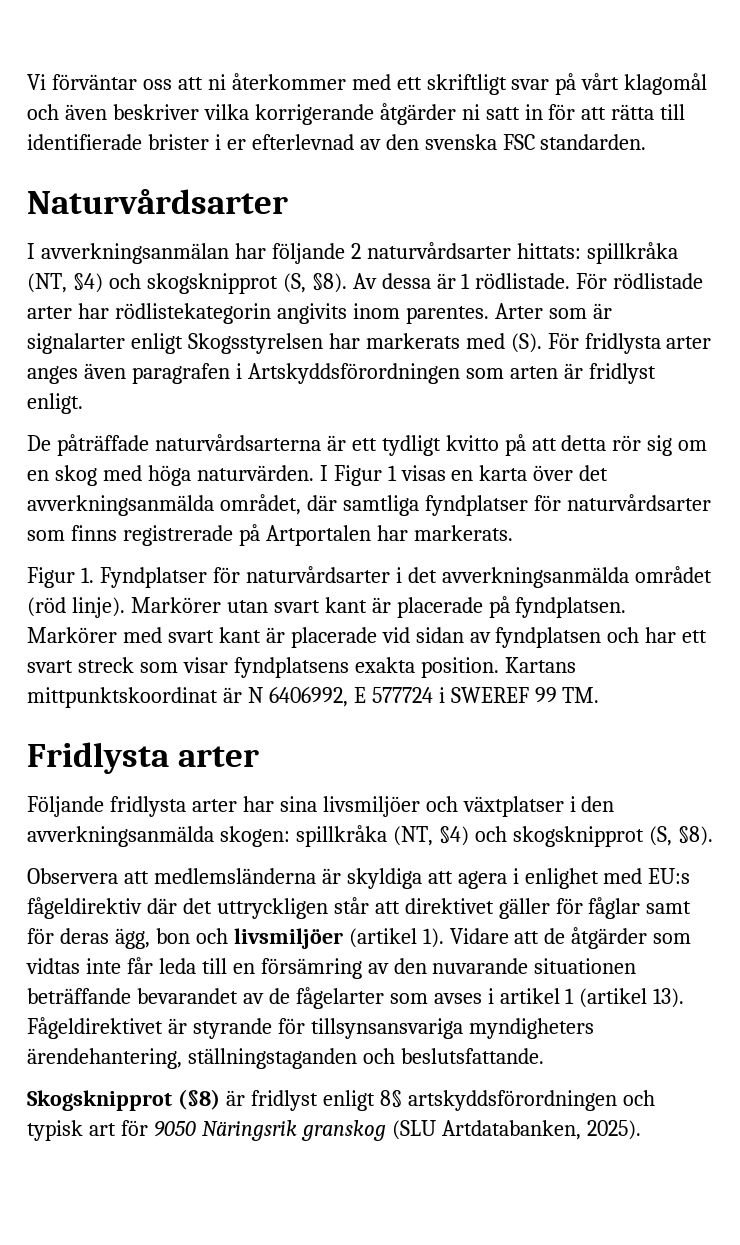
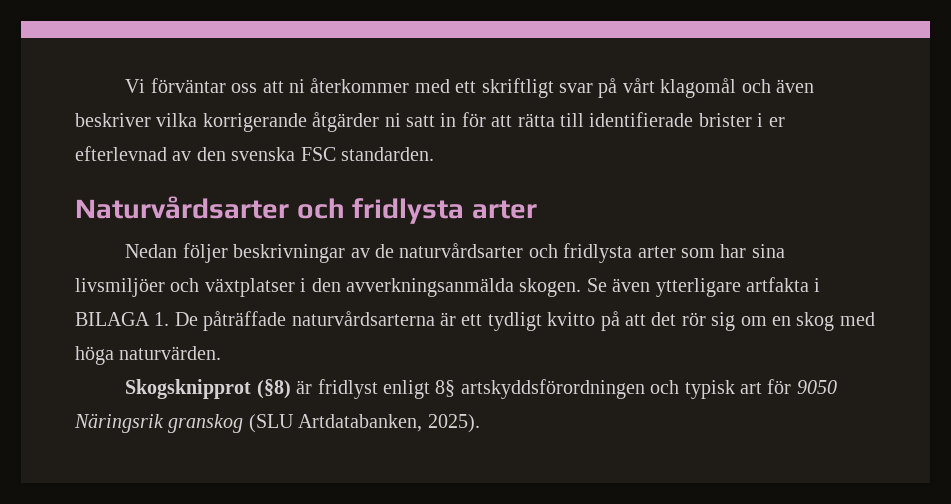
[27,242,678,264] [27,273,704,294] [27,303,612,324] [27,333,712,354] [27,363,656,384] [27,393,83,414] // I avverkningsanmälan har följande 2 naturvårdsarter hittats: spillkråka (NT, §4) och skogsknipprot (S, §8). Av dessa är 1 rödlistade. För rödlistade arter har rödlistekategorin angivits inom parentes. Arter som är signalarter enligt Skogsstyrelsen har markerats med (S). För fridlysta arter anges även paragrafen i Artskyddsförordningen som arten är fridlyst enligt. // -> [296,198,537,224] [125,243,785,263] [75,277,821,297] [75,312,170,326] och fridlysta arter // Nedan följer beskrivningar av de naturvårdsarter och fridlysta arter som har sina livsmiljöer och växtplatser i den avverkningsanmälda skogen. Se även ytterligare artfakta i BILAGA 1.
[561,435,607,451] detta -> [651,312,677,326] det
[319,465,609,486] [27,494,711,516] [27,524,513,546] [27,566,712,588] [27,596,627,618] [27,627,708,648] [27,657,576,678] [27,687,600,708] [27,742,260,774] [27,796,615,817] [27,825,713,847] [27,868,691,889] [27,897,692,919] [27,927,692,949] [26,957,637,979] [27,987,685,1009] [27,1017,594,1039] [27,1048,544,1069] I Figur 1 visas en karta över det avverkningsanmälda området, där samtliga fyndplatser för naturvårdsarter som finns registrerade på Artportalen har markerats. // Figur 1. Fyndplatser för naturvårdsarter i det avverkningsanmälda området (röd linje). Markörer utan svart kant är placerade på fyndplatsen. Markörer med svart kant är placerade vid sidan av fyndplatsen och har ett svart streck som visar fyndplatsens exakta position. Kartans mittpunktskoordinat är N 6406992, E 577724 i SWEREF 99 TM. // Fridlysta arter // Följande fridlysta arter har sina livsmiljöer och växtplatser i den avverkningsanmälda skogen: spillkråka (NT, §4) och skogsknipprot (S, §8). // Observera att medlemsländerna är skyldiga att agera i enlighet med EU:s fågeldirektiv där det uttryckligen står att direktivet gäller för fåglar samt för deras ägg, bon och livsmiljöer (artikel 1). Vidare att de åtgärder som vidtas inte får leda till en försämring av den nuvarande situationen beträffande bevarandet av de fågelarter som avses i artikel 1 (artikel 13). Fågeldirektivet är styrande för tillsynsansvariga myndigheters ärendehantering, ställningstaganden och beslutsfattande. -> (222, 353) none

